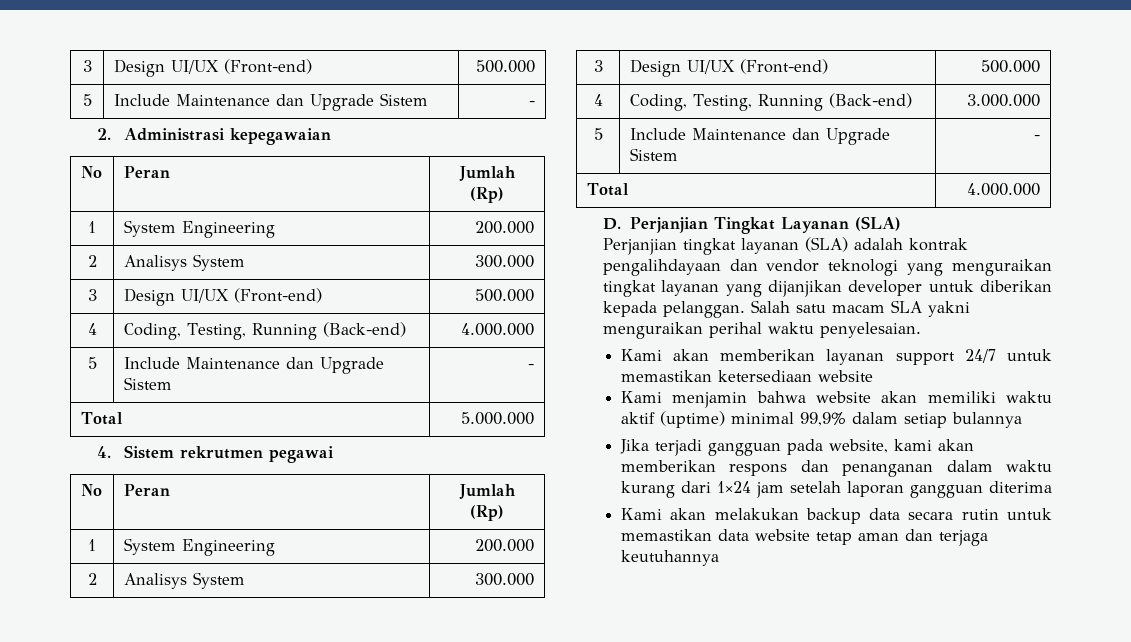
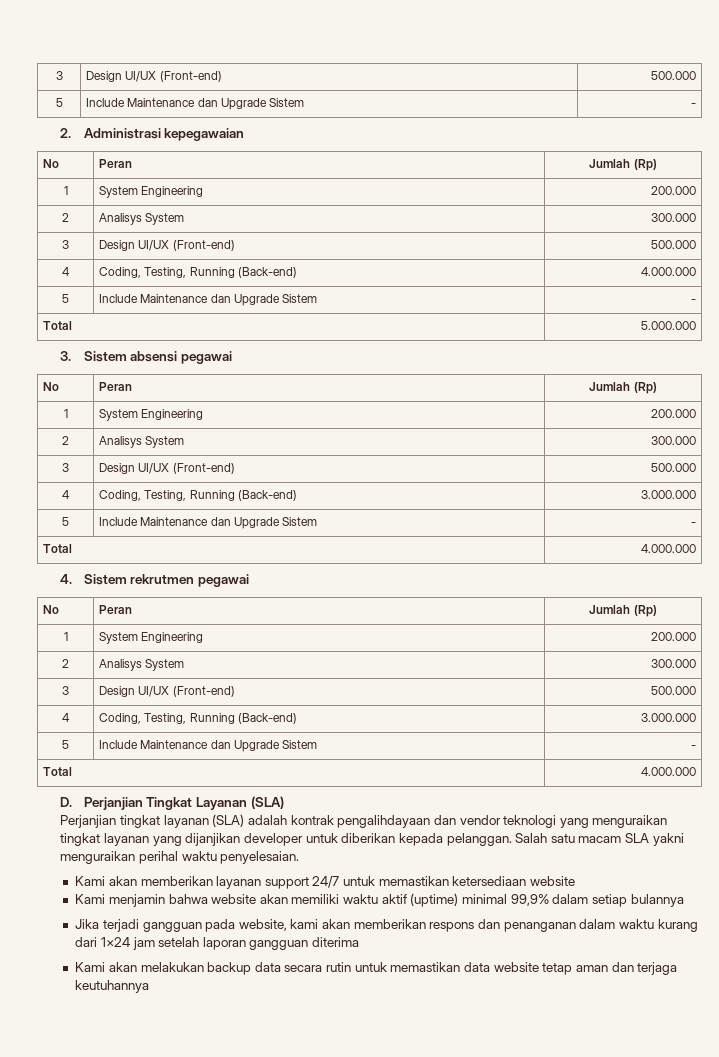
(535, 418) none -> [60,351,233,364] [43,382,60,391] [99,382,133,391] [589,382,657,394] [63,409,68,418] [99,409,204,421] [650,409,696,418] [62,436,69,445] [99,436,185,448] [650,436,696,445] [62,463,69,472] [99,463,235,474] [650,463,696,472] [62,490,70,499] [99,490,297,501] [640,490,696,499] [62,517,69,526] [99,517,318,529] [690,522,696,526] [43,544,73,553] [640,544,696,553] // 3. Sistem absensi pegawai // No | Peran | Jumlah (Rp) // 1 | System Engineering | 200.000 // 2 | Analisys System | 300.000 // 3 | Design UI/UX (Front-end) | 500.000 // 4 | Coding, Testing, Running (Back-end) | 3.000.000 // 5 | Include Maintenance dan Upgrade Sistem | - // Total | 4.000.000

